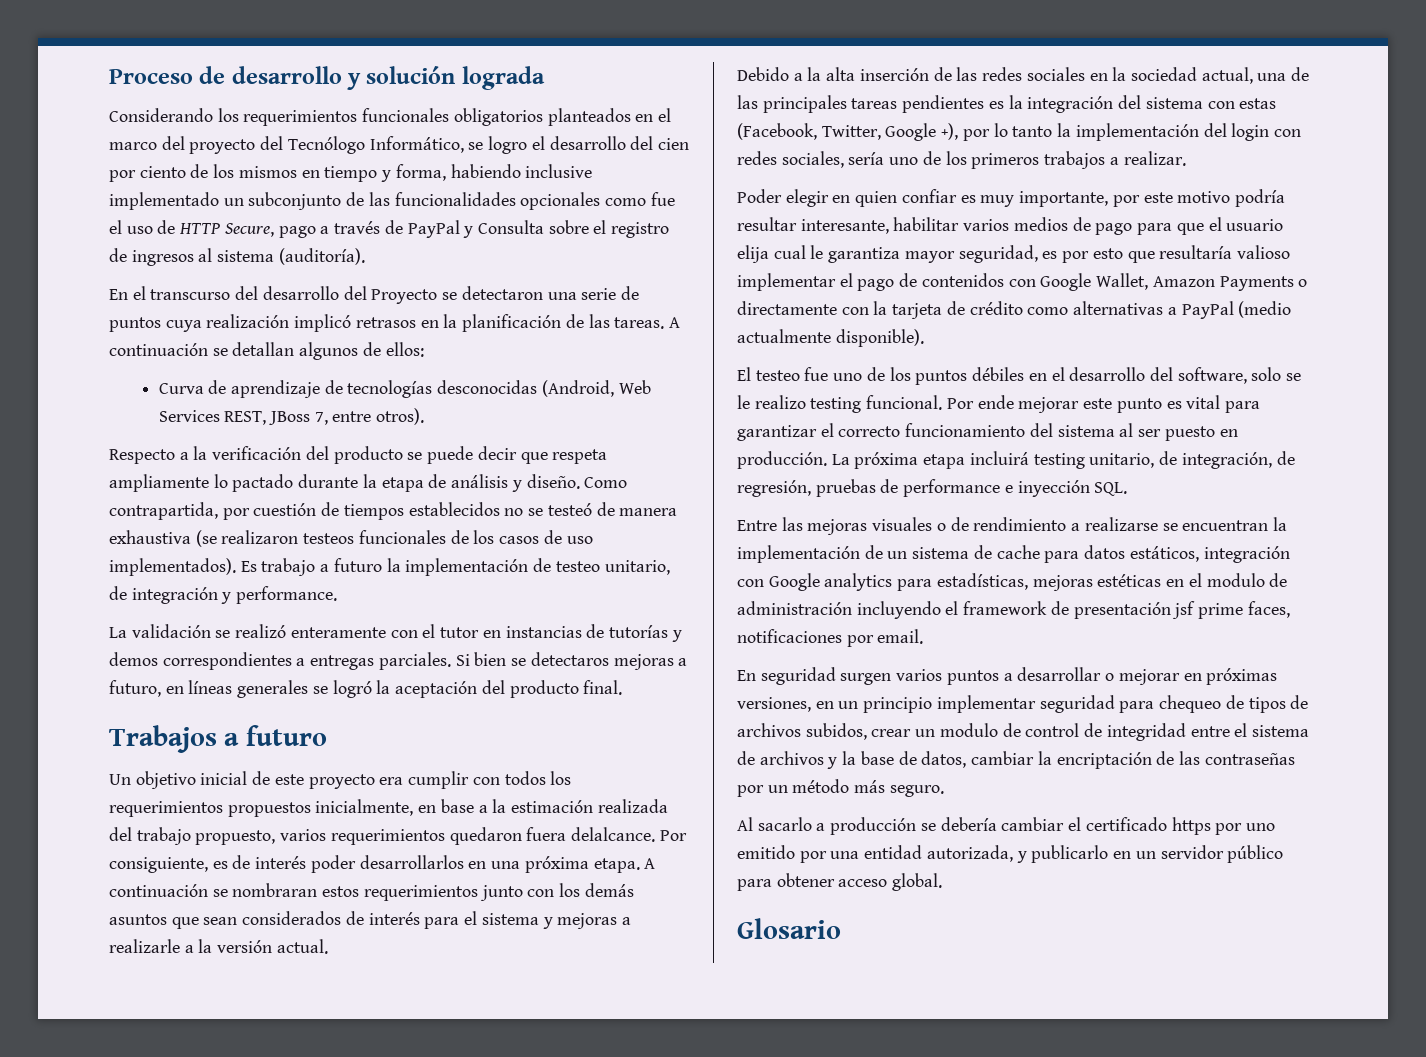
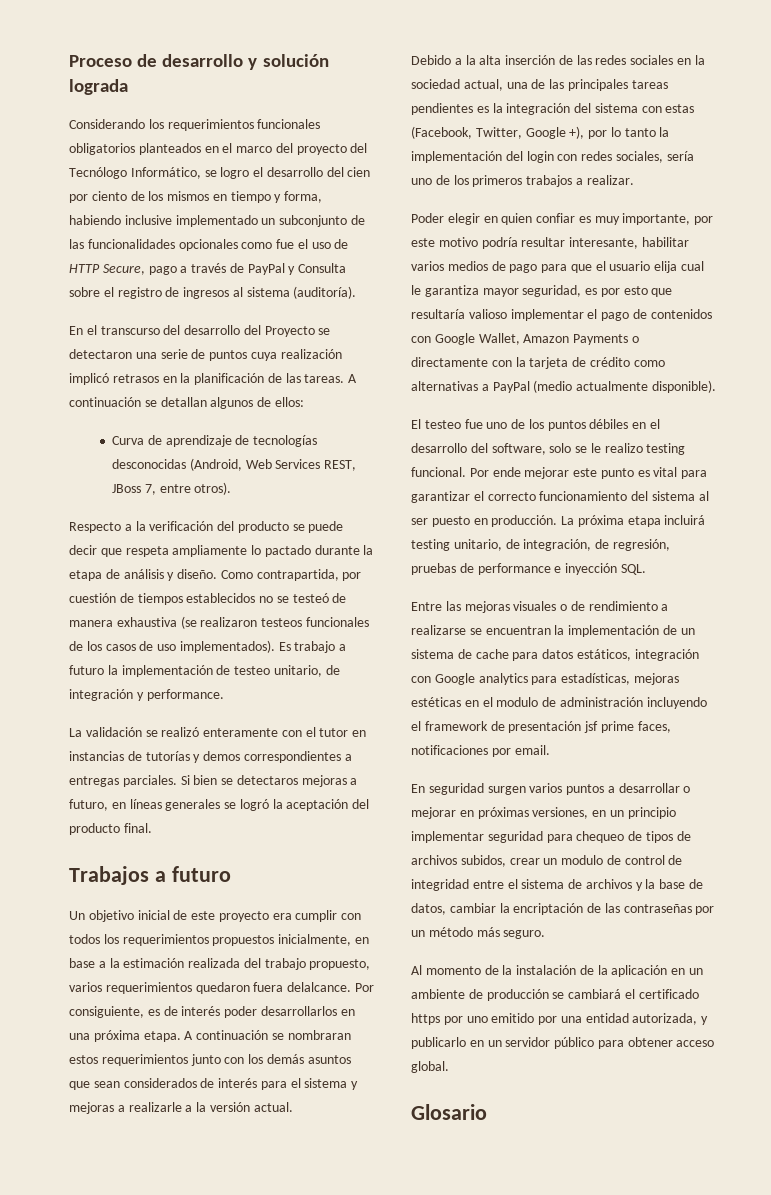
[757,817,1065,835] sacarlo a producción se debería cambiar -> [425,965,704,977] [411,989,622,1001] momento de la instalación de la aplicación en un ambiente de producción se cambiará

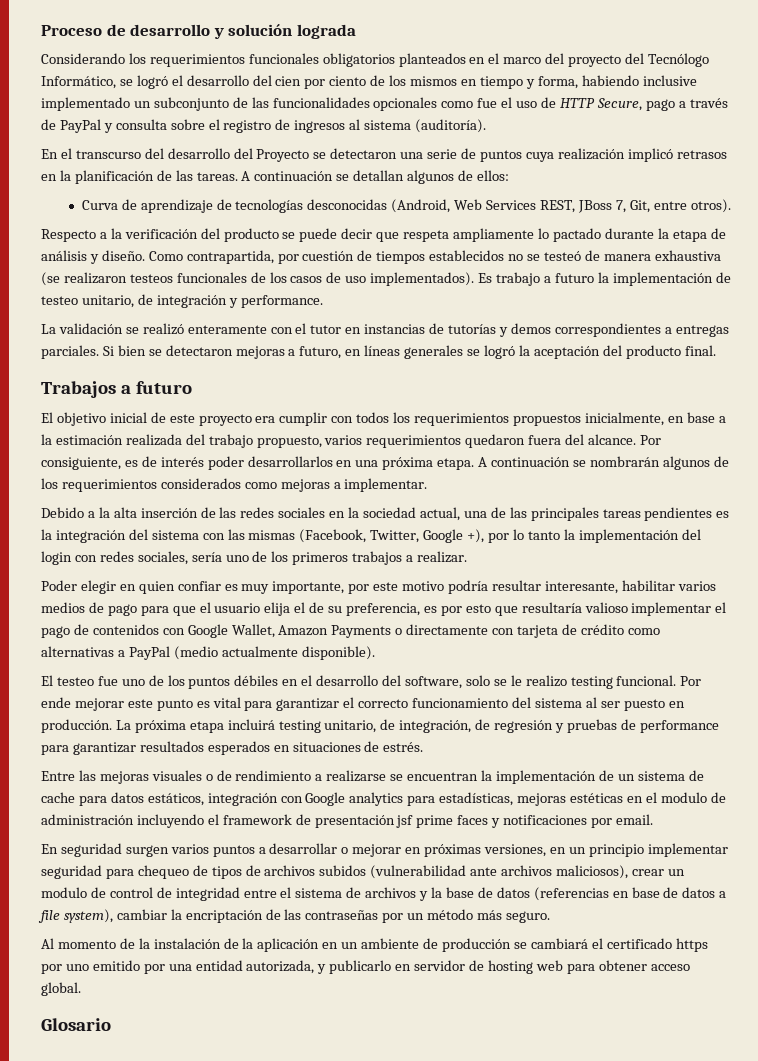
[220,167,250,179] logro -> [136,75,168,89] logró
[298,263,347,273] Consulta -> [115,119,167,130] consulta
(156, 489) none -> [629,200,650,213] Git,
[236,775,298,785] detectaros -> [165,345,233,356] detectaron
[69,911,85,920] Un -> [41,412,53,423] El
[287,982,352,992] delalcance. -> [565,434,637,445] del alcance.
[287,1030,351,1040] [69,1054,351,1066] [69,1078,359,1090] [69,1102,293,1114] nombraran estos requerimientos junto con los demás asuntos que sean considerados de interés para el sistema y mejoras a realizarle a la versión actual. -> [589,456,729,470] [41,478,428,492] nombrarán algunos de los requerimientos considerados como mejoras a implementar.
[665,104,695,113] estas -> [227,529,296,540] las mismas
[681,261,705,271] [411,285,582,297] cual le garantiza mayor seguridad, -> [294,602,421,616] el de su preferencia,
[515,357,526,367] la -> (515, 631) none
[612,539,670,551] regresión, -> [494,720,565,733] regresión y
[554,563,646,575] e inyección SQL. -> [41,741,424,755] para garantizar resultados esperados en situaciones de estrés.
[637,721,671,733] faces, -> [457,815,501,828] faces y
[460,855,506,867] subidos, -> [319,865,629,879] subidos (vulnerabilidad ante archivos maliciosos),
[411,903,446,915] datos, -> [496,887,727,901] [38,909,113,923] datos (referencias en base de datos a file system),
[487,1037,595,1049] un servidor público -> [414,960,563,974] servidor de hosting web

